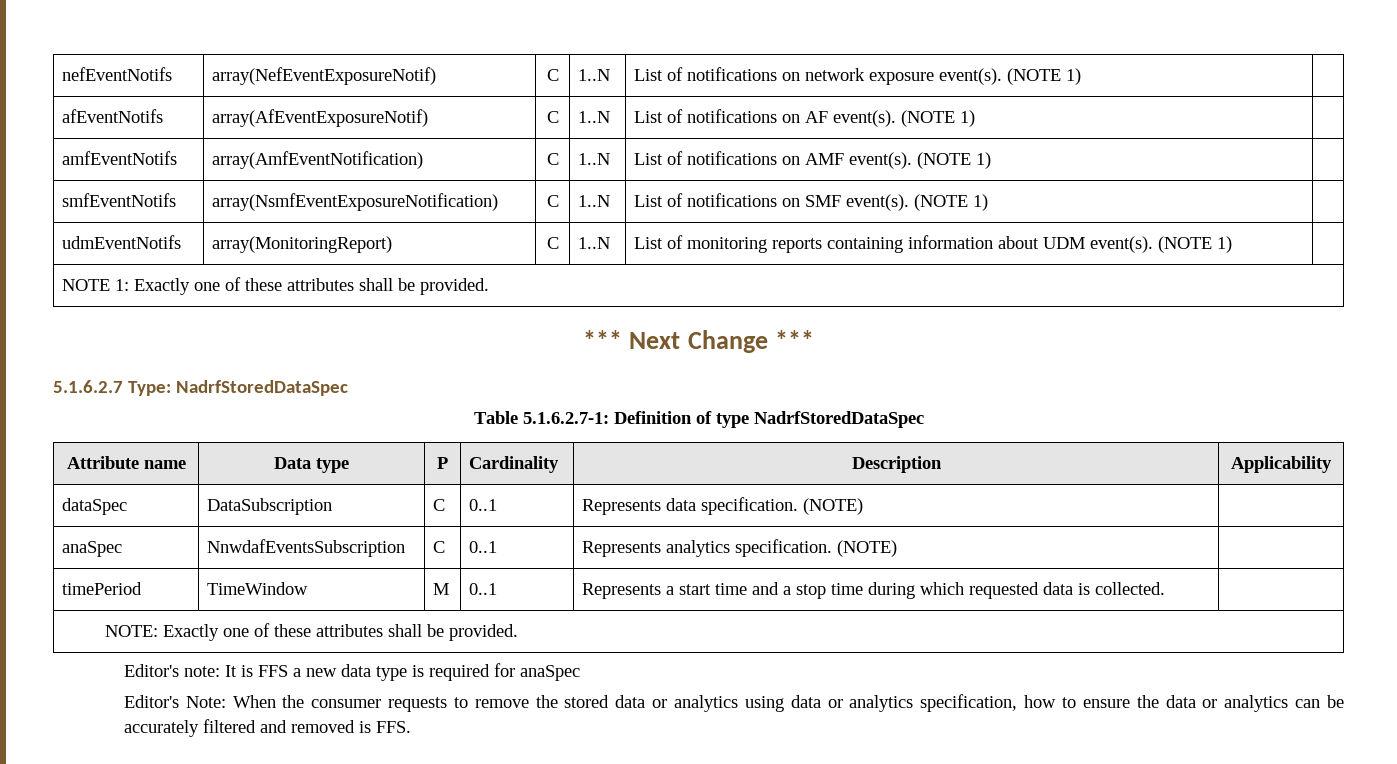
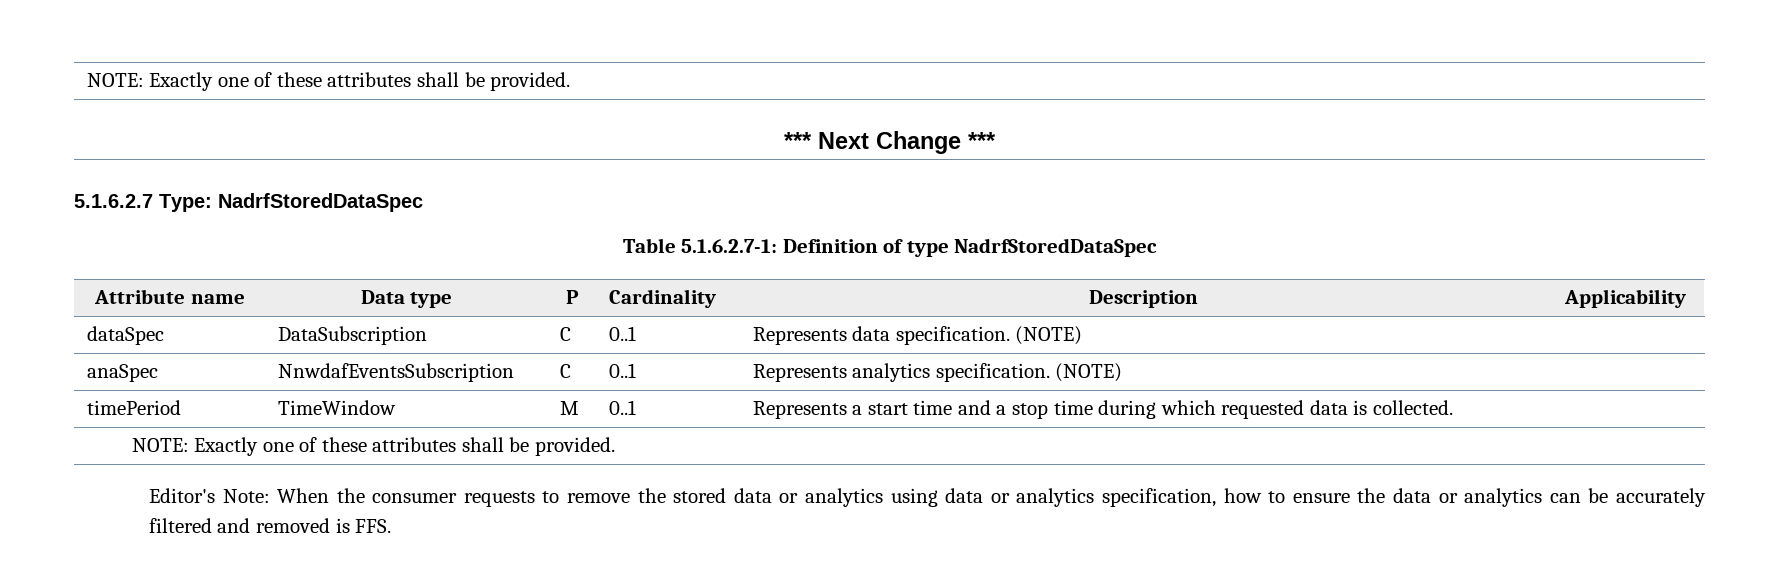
[62,67,173,81] [212,67,437,85] [546,69,559,81] [578,69,611,81] [634,67,1082,85] [62,109,164,123] [212,109,429,127] [546,111,559,123] [578,111,611,123] [634,109,976,127] [62,151,178,165] [212,151,424,169] [546,153,559,165] [578,153,611,165] [634,151,992,169] [62,193,177,207] [212,193,499,211] [546,195,559,207] [578,195,611,207] [634,193,989,211] [62,235,182,249] [212,236,393,253] [546,237,559,249] [578,237,611,249] [634,235,1233,253] [62,279,130,291] nefEventNotifs | array(NefEventExposureNotif) | C | 1..N | List of notifications on network exposure event(s). (NOTE 1) | // afEventNotifs | array(AfEventExposureNotif) | C | 1..N | List of notifications on AF event(s). (NOTE 1) | // amfEventNotifs | array(AmfEventNotification) | C | 1..N | List of notifications on AMF event(s). (NOTE 1) | // smfEventNotifs | array(NsmfEventExposureNotification) | C | 1..N | List of notifications on SMF event(s). (NOTE 1) | // udmEventNotifs | array(MonitoringReport) | C | 1..N | List of monitoring reports containing information about UDM event(s). (NOTE 1) | // NOTE 1: -> [86,73,144,87] NOTE:
[123,663,580,681] // Editor's note: It is FFS a new data type is required for anaSpec -> (615, 446) none

